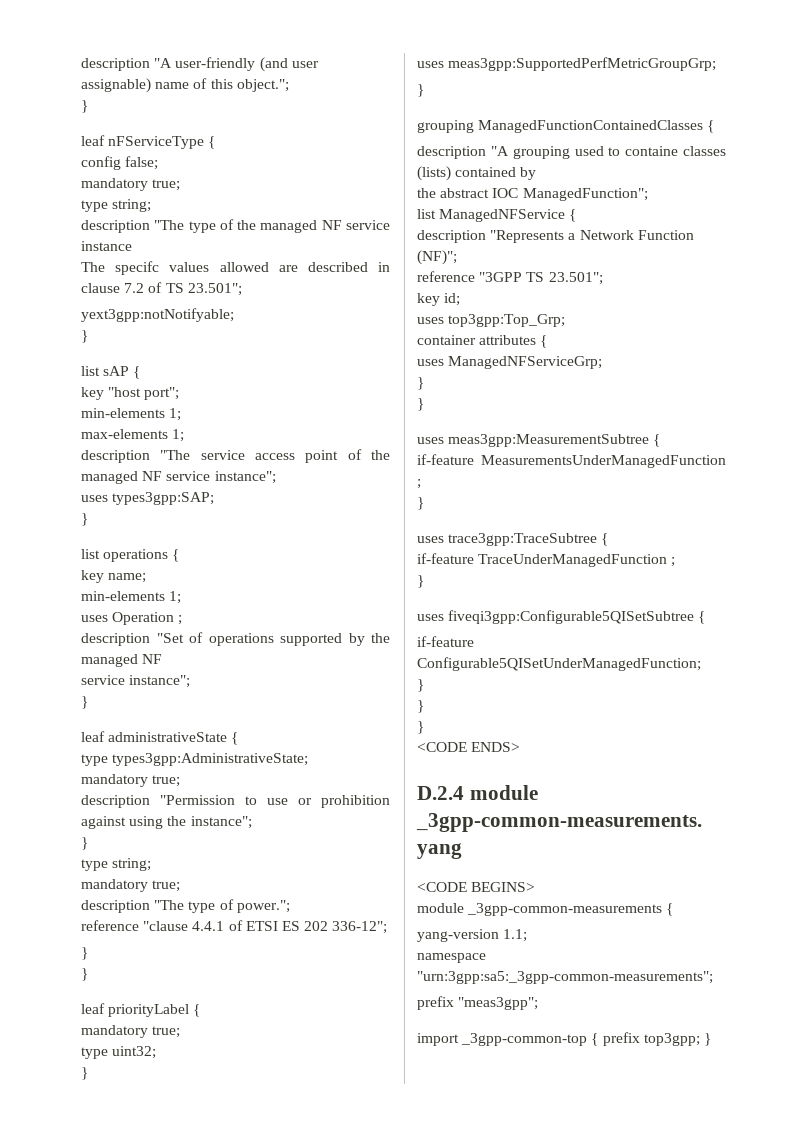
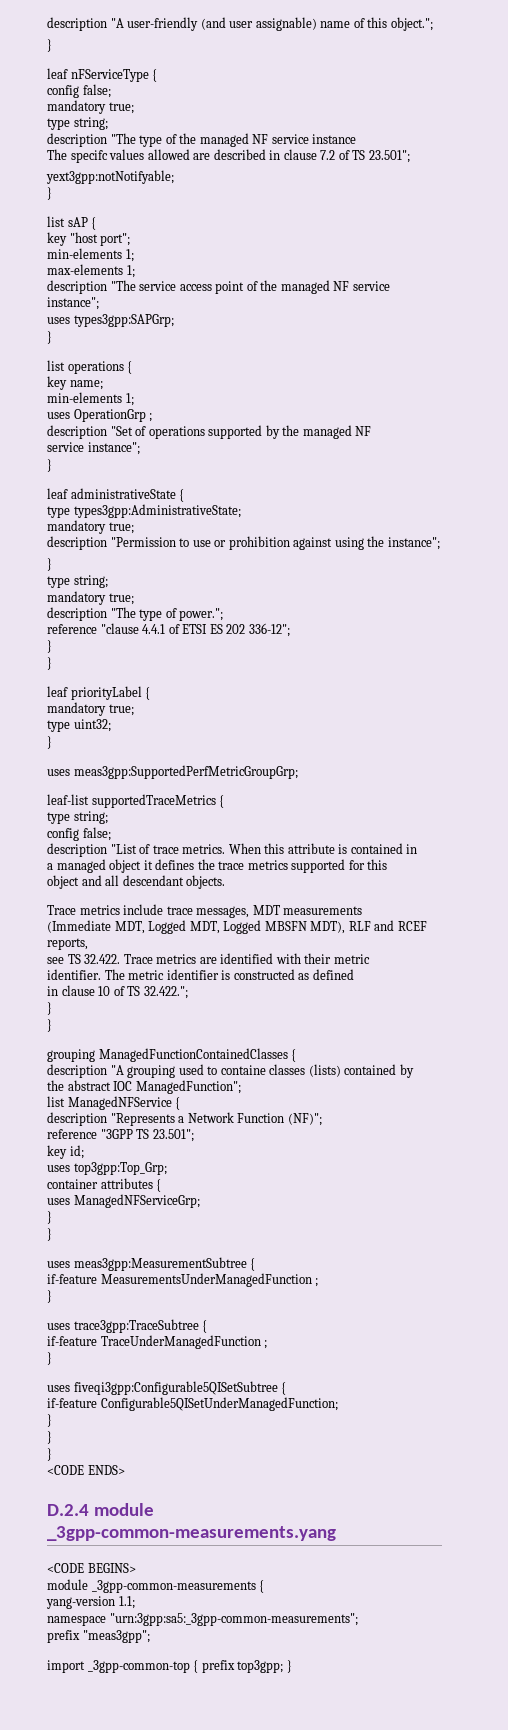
[112,492,215,505] types3gpp:SAP; -> [73,314,174,327] types3gpp:SAPGrp;
[112,612,175,625] Operation -> [73,409,146,422] OperationGrp
(717, 64) none -> [47,794,225,808] [47,811,108,824] [47,827,111,841] [47,843,418,857] [47,859,388,873] [47,875,226,889] [47,904,363,918] [47,920,427,934] [47,938,88,950] [47,953,370,964] [47,969,354,980] [47,985,188,999] [47,1002,52,1015] // leaf-list supportedTraceMetrics { // type string; // config false; // description "List of trace metrics. When this attribute is contained in // a managed object it defines the trace metrics supported for this // object and all descendant objects. // Trace metrics include trace messages, MDT measurements // (Immediate MDT, Logged MDT, Logged MBSFN MDT), RLF and RCEF reports, // see TS 32.422. Trace metrics are identified with their metric // identifier. The metric identifier is constructed as defined // in clause 10 of TS 32.422."; // }

